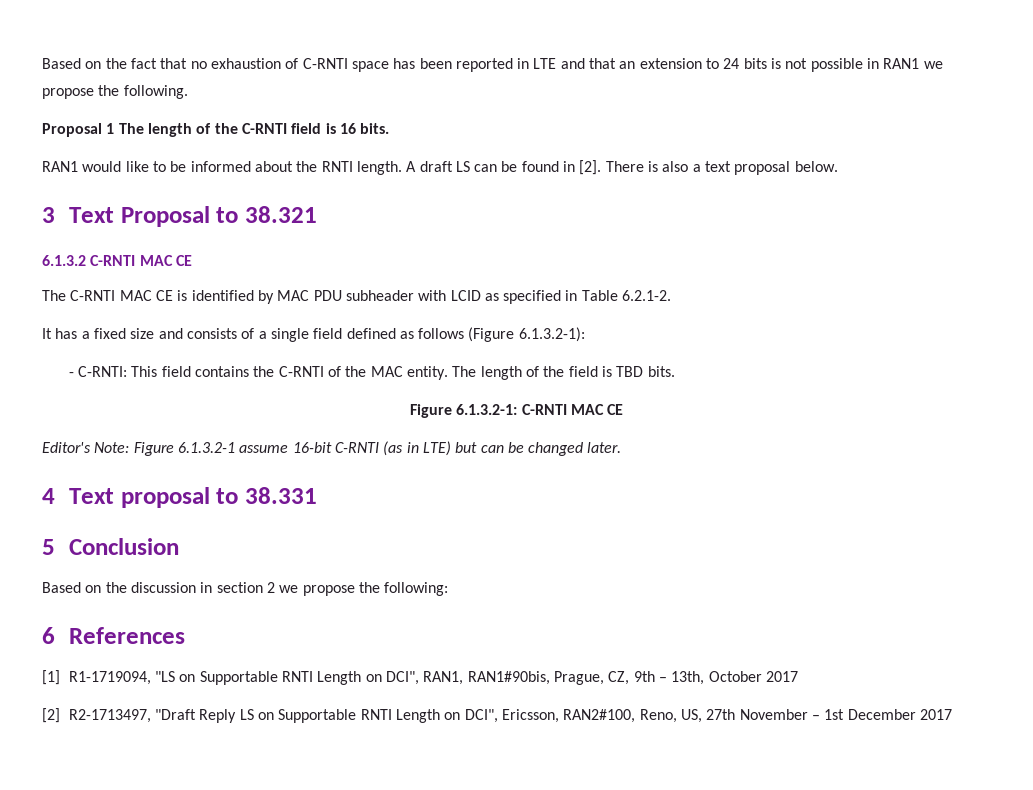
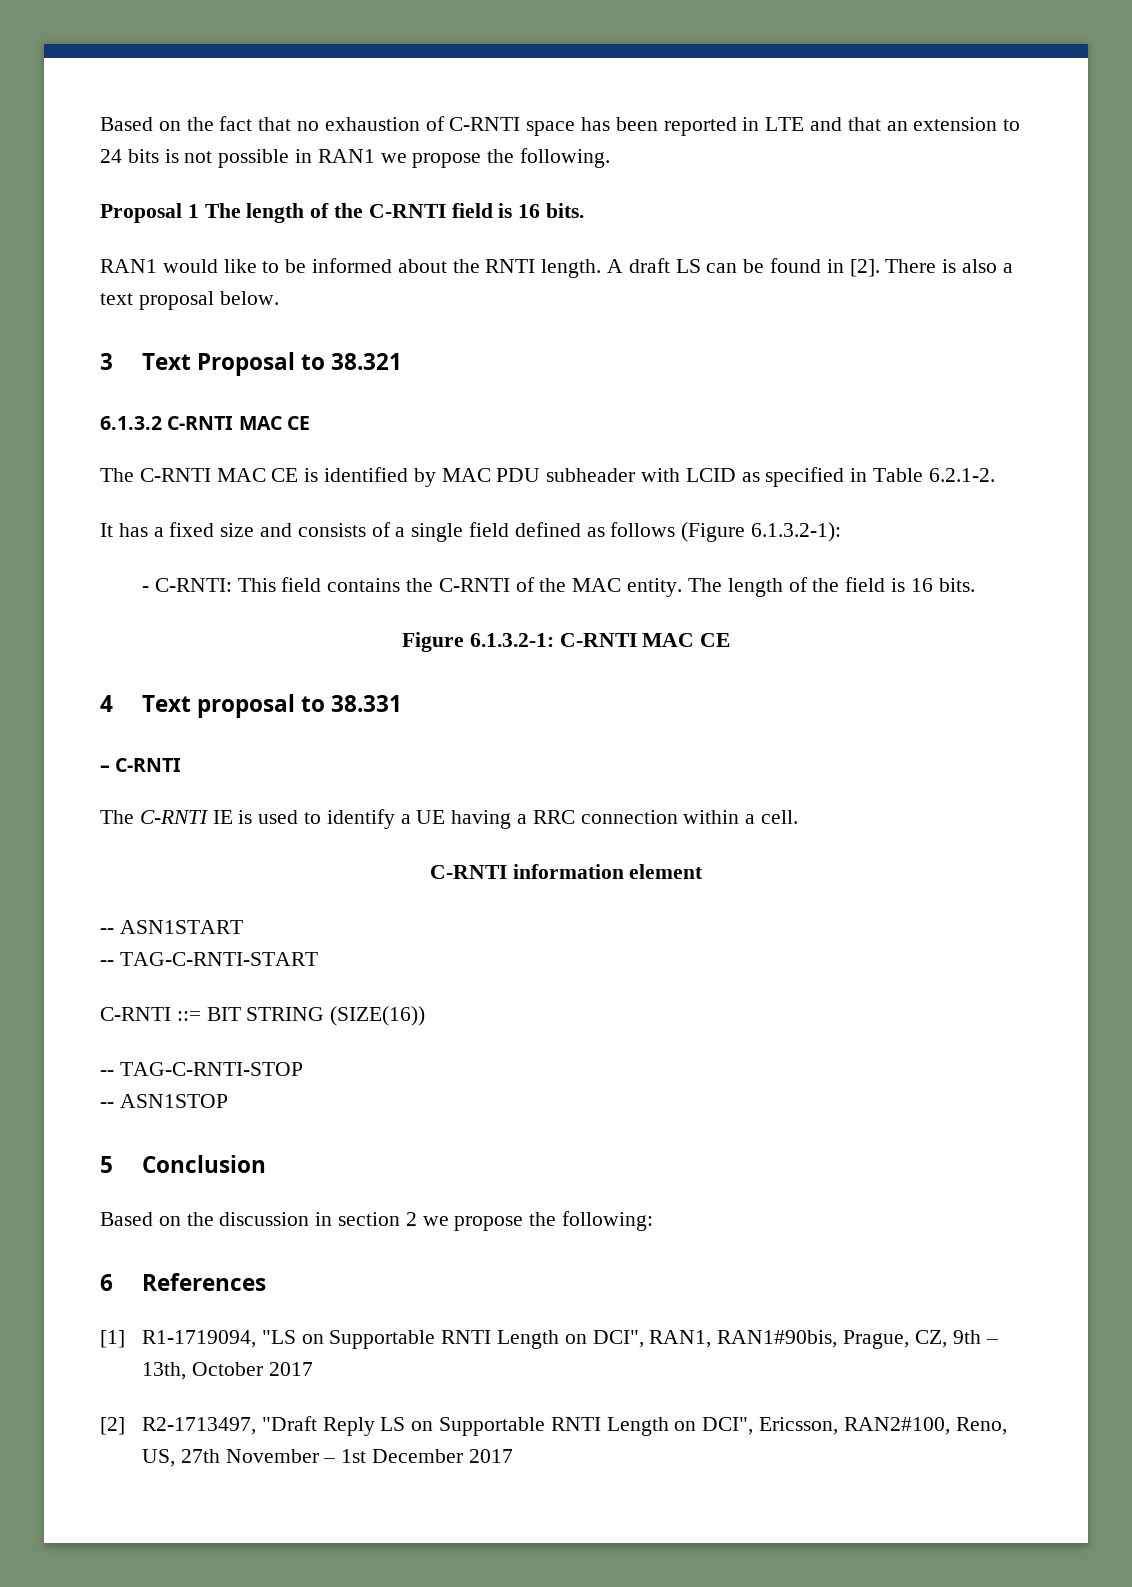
[616,366,644,377] TBD -> [910,578,933,592] 16
[42,441,622,456] // Editor's Note: Figure 6.1.3.2-1 assume 16-bit C-RNTI (as in LTE) but can be changed later. -> (731, 640) none
(318, 495) none -> [100,758,182,772] [100,809,799,829] [429,864,704,879] [100,920,243,934] [100,952,318,966] [100,1006,426,1026] [100,1062,303,1076] [100,1094,228,1108] // – C-RNTI // The C-RNTI IE is used to identify a UE having a RRC connection within a cell. // C-RNTI information element // -- ASN1START // -- TAG-C-RNTI-START // C-RNTI ::= BIT STRING (SIZE(16)) // -- TAG-C-RNTI-STOP // -- ASN1STOP

